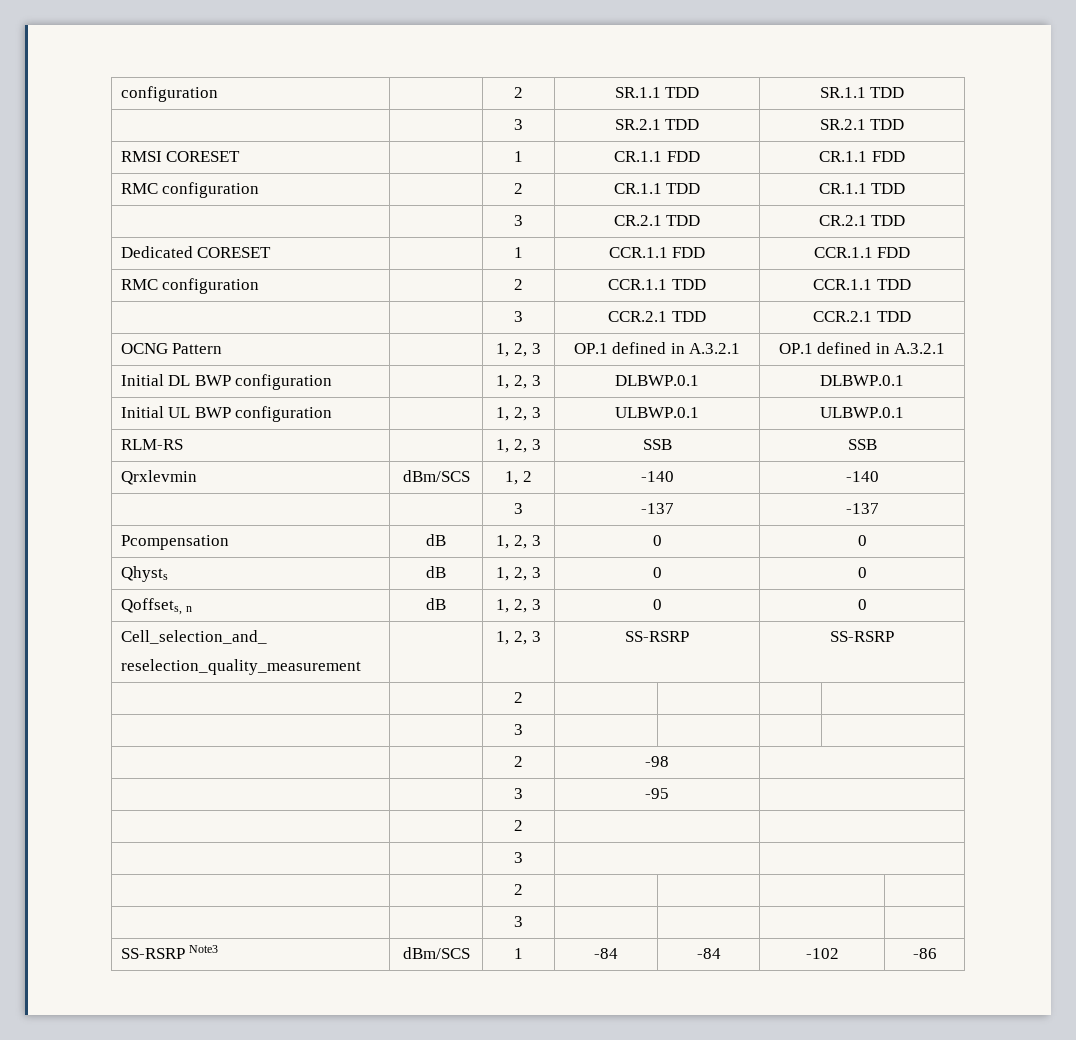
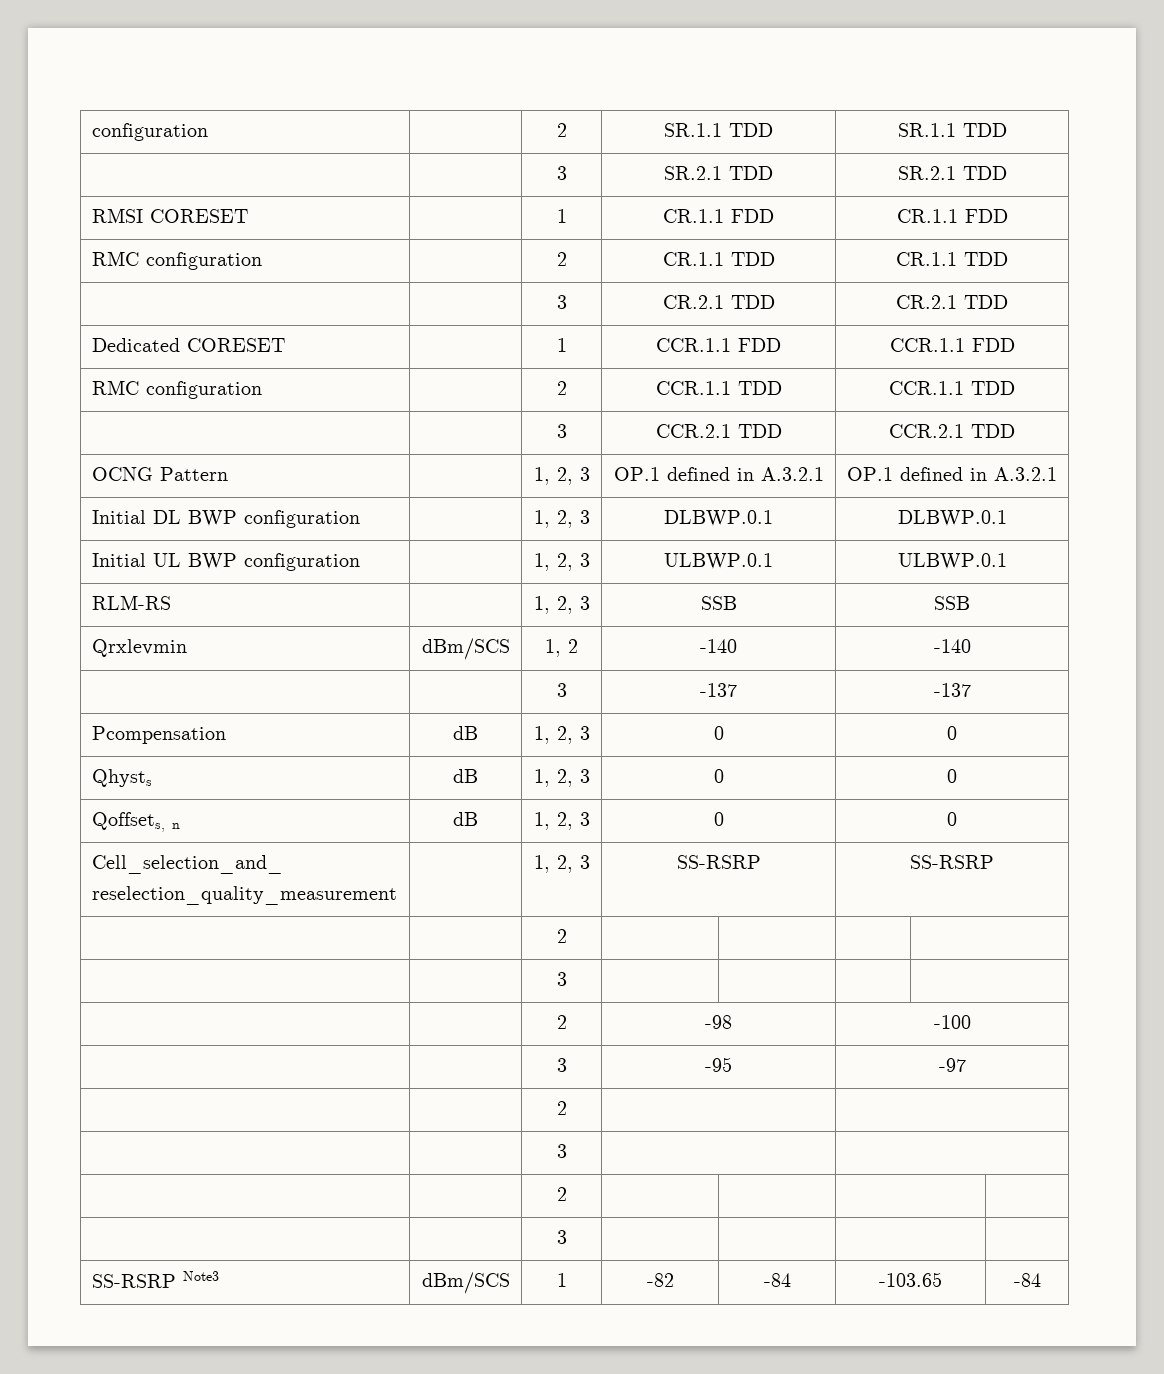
(669, 761) none -> [933,1015,971,1029] -100
(669, 793) none -> [938,1058,966,1072] -97
[594,948,618,959] [696,948,721,959] [805,948,839,959] [912,948,937,959] -84 | -84 | -102 | -86 -> [646,1273,674,1287] [763,1273,791,1287] [879,1272,942,1287] [1013,1273,1041,1287] -82 | -84 | -103.65 | -84

